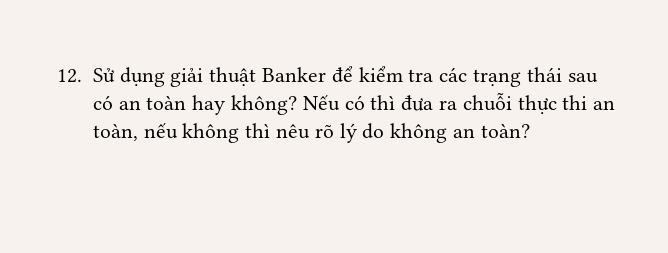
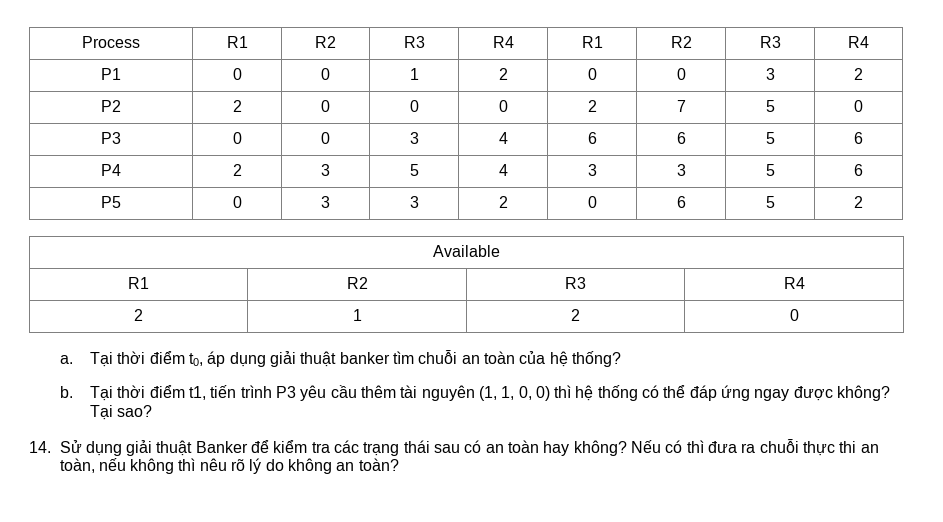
[57,69,82,83] 12. -> [82,36,140,48] [226,36,248,48] [315,36,336,48] [403,36,425,48] [492,36,514,48] [581,36,603,48] [670,36,692,48] [759,36,781,48] [848,36,869,48] [101,68,121,80] [232,68,242,80] [321,68,330,80] [409,68,419,80] [498,68,508,80] [587,68,597,80] [676,68,686,80] [765,68,775,80] [854,68,863,80] [101,100,121,112] [232,100,242,112] [321,100,330,112] [409,100,419,112] [498,100,508,112] [587,100,597,112] [676,100,686,112] [765,100,775,112] [854,100,863,112] [101,132,121,144] [232,132,242,144] [321,132,330,144] [409,132,419,144] [498,132,508,144] [587,132,597,144] [676,132,686,144] [765,132,775,144] [854,132,863,144] [101,164,121,176] [232,164,242,176] [321,164,330,176] [409,164,419,176] [498,164,508,176] [587,164,597,176] [676,164,686,176] [765,164,775,176] [854,164,863,176] [101,196,121,208] [232,196,242,208] [321,196,330,208] [409,196,419,208] [498,196,508,208] [587,196,597,208] [676,196,686,208] [765,196,775,208] [854,196,863,208] [433,245,500,257] [128,277,149,289] [346,277,368,289] [565,277,586,289] [783,277,805,289] [134,309,143,321] [352,309,362,321] [571,309,580,321] [789,309,799,321] [59,350,621,367] [59,385,891,401] [90,405,153,420] [29,441,51,453] Process | R1 | R2 | R3 | R4 | R1 | R2 | R3 | R4 // P1 | 0 | 0 | 1 | 2 | 0 | 0 | 3 | 2 // P2 | 2 | 0 | 0 | 0 | 2 | 7 | 5 | 0 // P3 | 0 | 0 | 3 | 4 | 6 | 6 | 5 | 6 // P4 | 2 | 3 | 5 | 4 | 3 | 3 | 5 | 6 // P5 | 0 | 3 | 3 | 2 | 0 | 6 | 5 | 2 // Available // R1 | R2 | R3 | R4 // 2 | 1 | 2 | 0 // a. Tại thời điểm t0, áp dụng giải thuật banker tìm chuỗi an toàn của hệ thống? // b. Tại thời điểm t1, tiến trình P3 yêu cầu thêm tài nguyên (1, 1, 0, 0) thì hệ thống có thể đáp ứng ngay được không? Tại sao? // 14.

